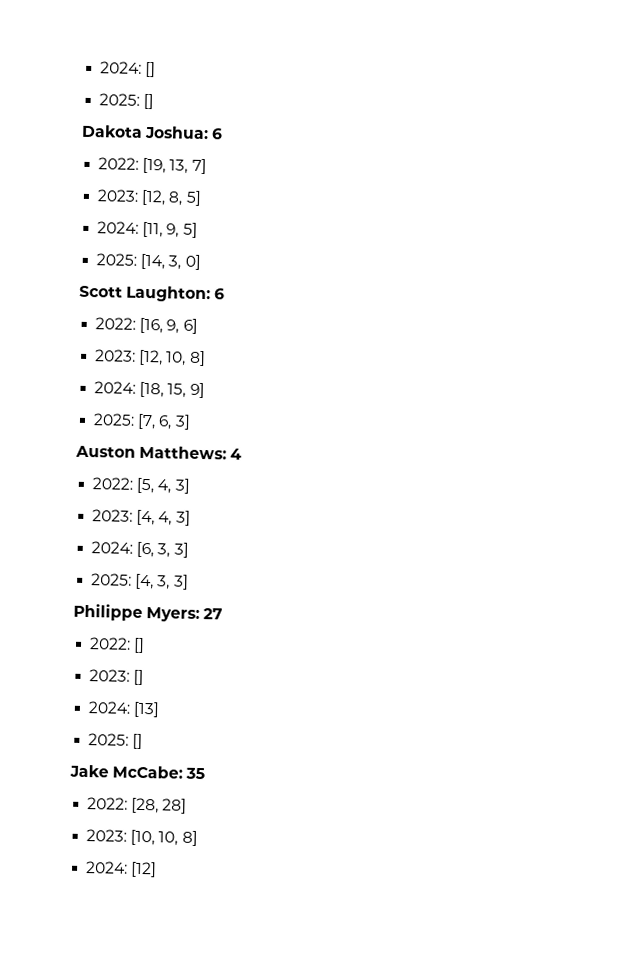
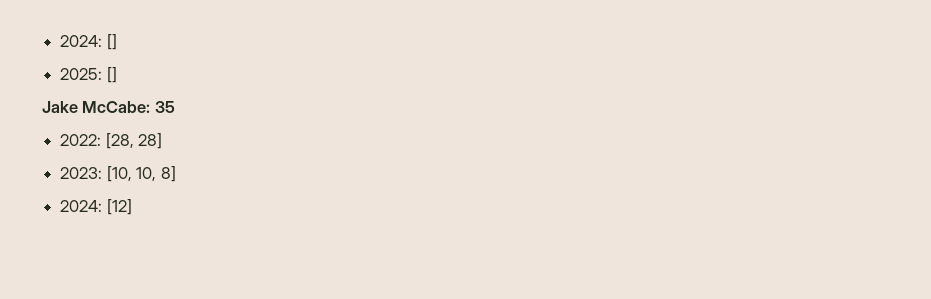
[81,124,224,140] [98,157,207,175] [97,189,202,206] [97,221,198,238] [96,253,201,270] [79,285,226,303] [95,317,198,334] [95,349,206,367] [94,381,205,399] [93,413,191,430] [75,445,243,460] [92,477,190,494] [92,509,191,526] [91,541,189,558] [91,573,189,590] [73,603,224,623] [89,637,146,654] [89,669,145,686] [88,701,161,718] [88,733,144,750] // Dakota Joshua: 6 // 2022: [19, 13, 7] // 2023: [12, 8, 5] // 2024: [11, 9, 5] // 2025: [14, 3, 0] // Scott Laughton: 6 // 2022: [16, 9, 6] // 2023: [12, 10, 8] // 2024: [18, 15, 9] // 2025: [7, 6, 3] // Auston Matthews: 4 // 2022: [5, 4, 3] // 2023: [4, 4, 3] // 2024: [6, 3, 3] // 2025: [4, 3, 3] // Philippe Myers: 27 // 2022: [] // 2023: [] // 2024: [13] // 2025: [] -> (117, 75) none

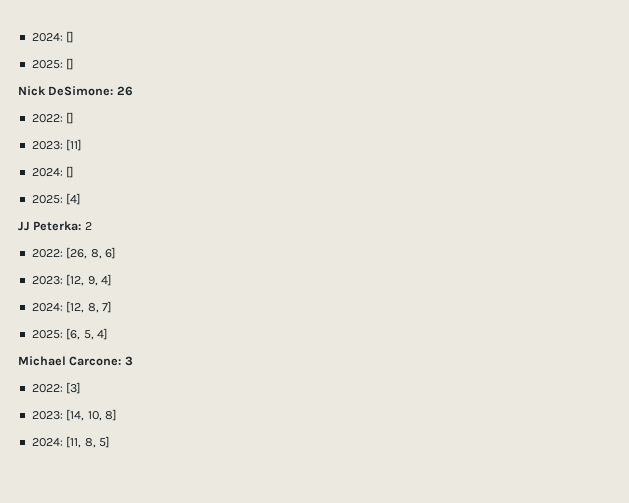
[42,101,175,113] [60,133,163,149] [60,166,132,182] Jake McCabe: 35 // 2022: [28, 28] // 2023: [10, -> [18,86,133,96] [31,112,75,124] [31,139,83,151] [31,166,75,178] [31,193,82,205] [18,221,92,231] [31,247,116,259] [31,274,112,286] [31,301,112,313] [31,328,108,340] [18,356,133,366] [31,382,82,394] [31,409,85,421] Nick DeSimone: 26 // 2022: [] // 2023: [11] // 2024: [] // 2025: [4] // JJ Peterka: 2 // 2022: [26, 8, 6] // 2023: [12, 9, 4] // 2024: [12, 8, 7] // 2025: [6, 5, 4] // Michael Carcone: 3 // 2022: [3] // 2023: [14,
[106,199,132,215] [12] -> [66,436,110,448] [11, 8, 5]

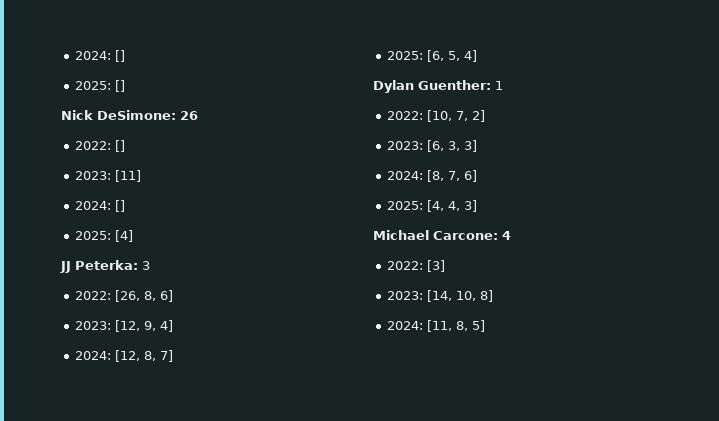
[84,222,92,230] 2 -> [142,261,150,270] 3
(108, 334) none -> [373,80,503,93] [387,110,486,122] [387,140,478,152] [387,170,478,182] [387,200,478,212] // Dylan Guenther: 1 // 2022: [10, 7, 2] // 2023: [6, 3, 3] // 2024: [8, 7, 6] // 2025: [4, 4, 3]
[124,356,133,366] 3 -> [502,231,511,240] 4

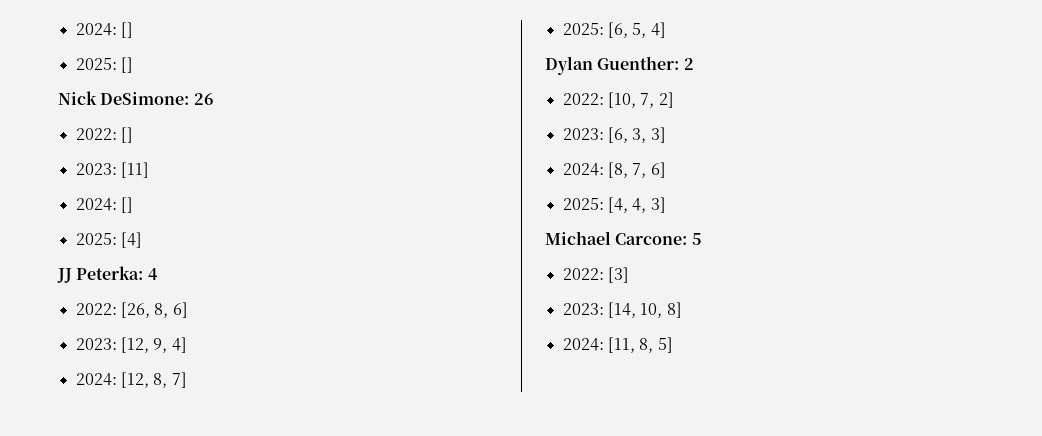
[142,261,150,270] 3 -> [147,268,158,280] 4
[495,81,503,90] 1 -> [683,58,694,70] 2
[502,231,511,240] 4 -> [691,233,702,245] 5

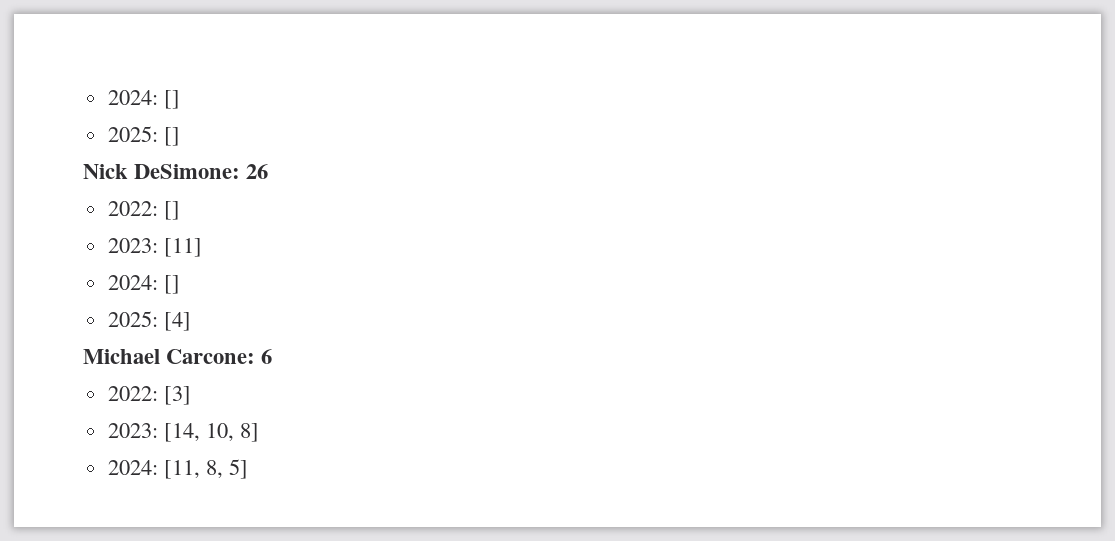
[57,266,158,283] [75,302,188,318] [75,337,187,353] [75,372,187,388] [562,22,666,38] [545,56,694,75] [562,92,674,108] [562,127,666,143] [562,162,666,178] [562,197,666,213] // JJ Peterka: 4 // 2022: [26, 8, 6] // 2023: [12, 9, 4] // 2024: [12, 8, 7] // 2025: [6, 5, 4] // Dylan Guenther: 2 // 2022: [10, 7, 2] // 2023: [6, 3, 3] // 2024: [8, 7, 6] // 2025: [4, 4, 3] -> (191, 321) none
[691,233,702,245] 5 -> [261,349,273,364] 6

